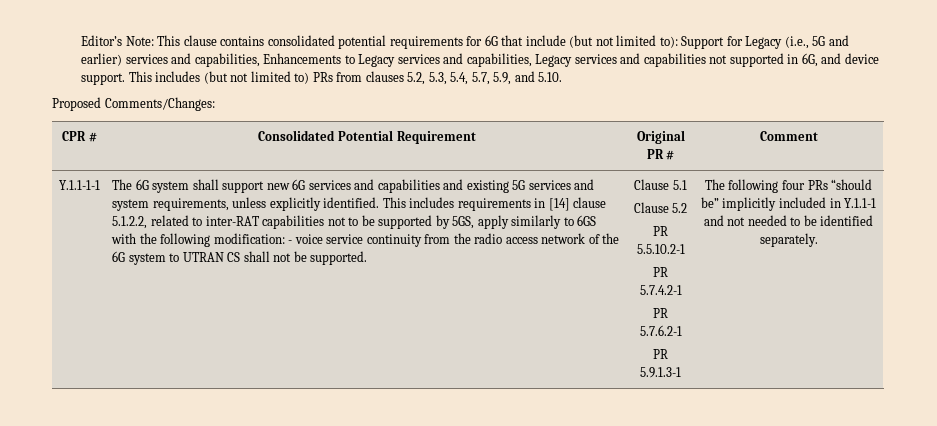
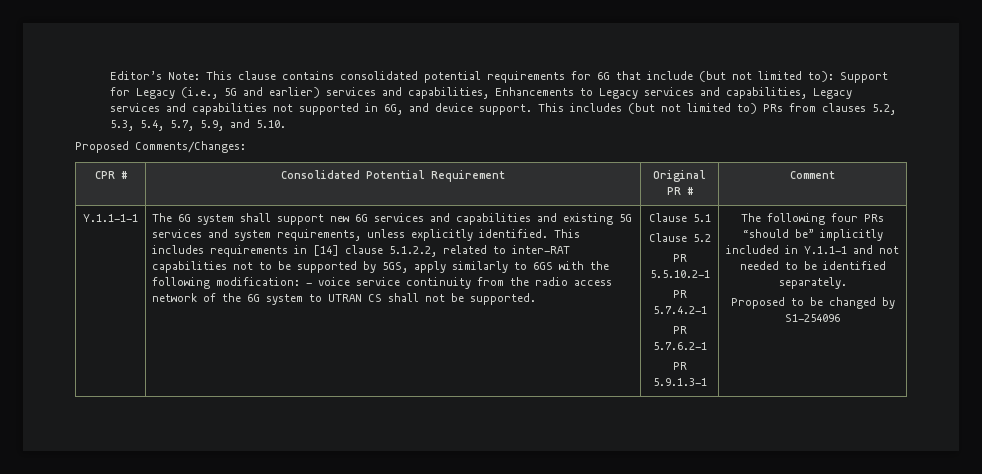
(818, 240) none -> [730,297,895,309] [785,314,840,322] // Proposed to be changed by S1-254096

